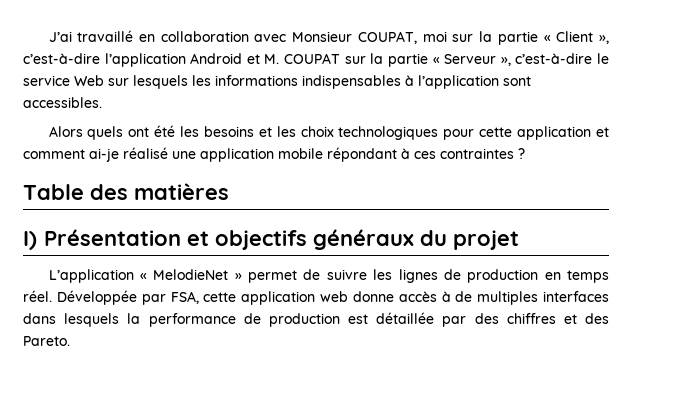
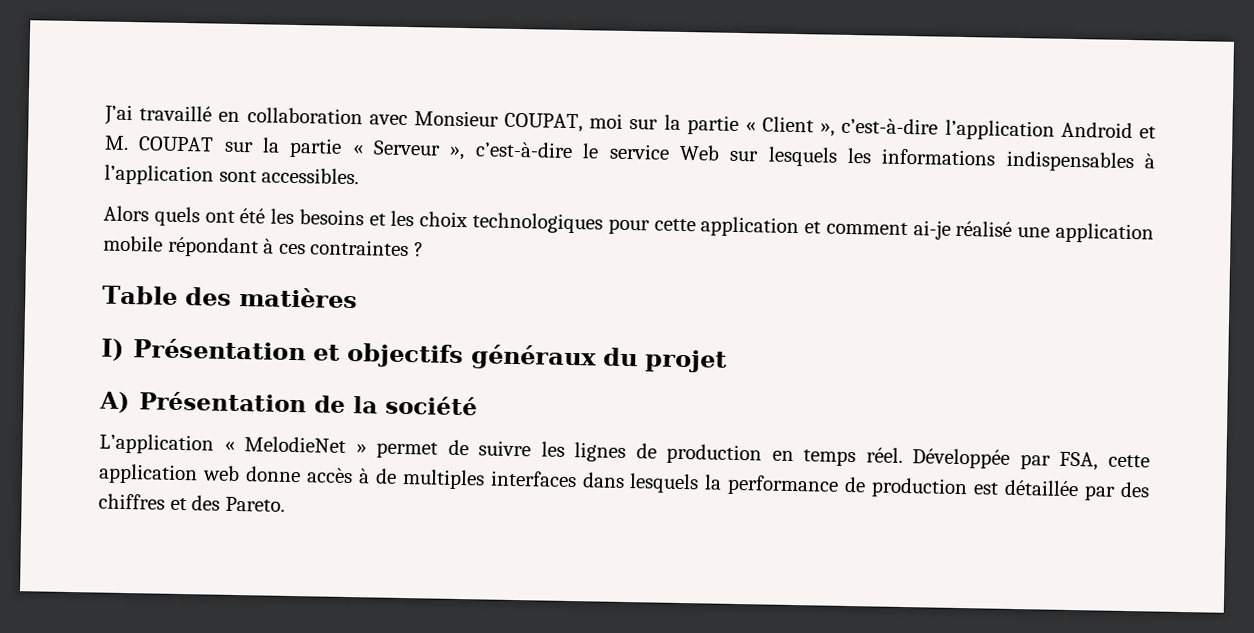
(519, 240) none -> [99,391,479,416] // A) Présentation de la société

